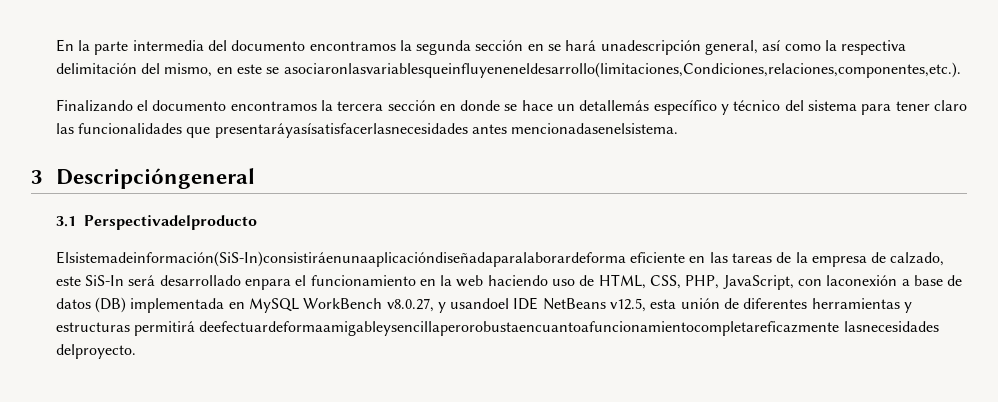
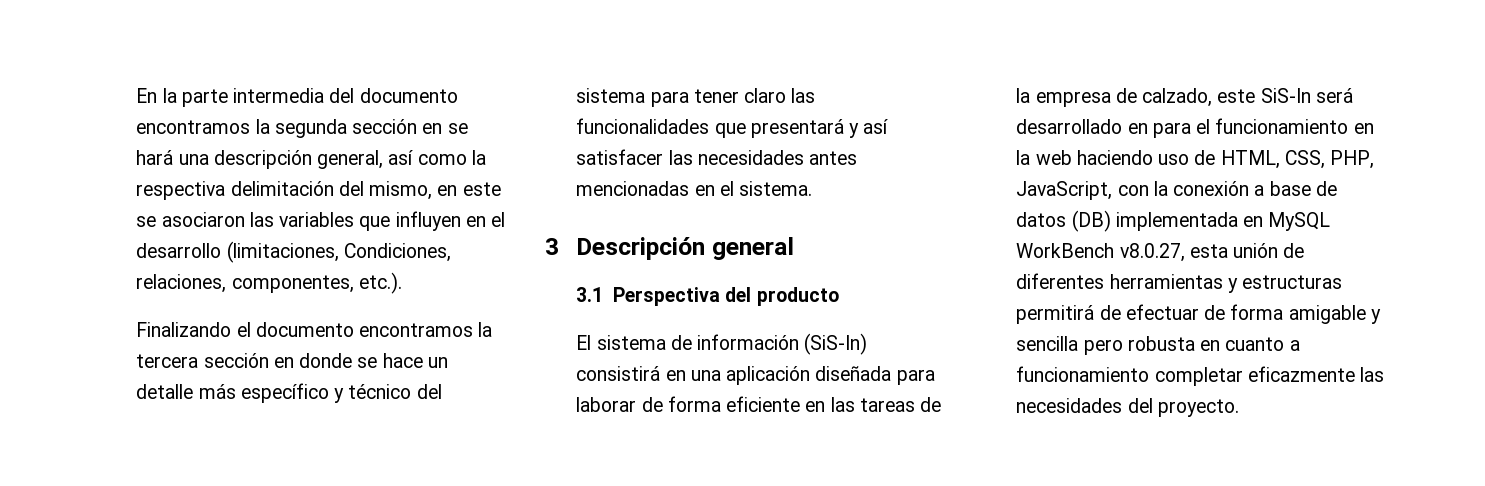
[600,40,701,55] unadescripción -> [178,150,312,169] una descripción
[283,62,961,78] asociaronlasvariablesqueinfluyeneneldesarrollo(limitaciones,Condiciones,relaciones,componentes,etc.). -> [161,211,506,231] [136,241,451,263] [136,272,402,294] asociaron las variables que influyen en el desarrollo (limitaciones, Condiciones, relaciones, componentes, etc.).
[579,100,650,111] detallemás -> [136,384,236,399] detalle más
[214,123,679,138] presentaráyasísatisfacerlasnecesidades antes mencionadasenelsistema. -> [750,119,889,138] [576,149,858,165] [576,181,813,196] presentará y así satisfacer las necesidades antes mencionadas en el sistema.
[55,168,255,189] Descripcióngeneral -> [576,237,795,260] Descripción general
[83,215,257,230] [55,251,626,267] Perspectivadelproducto // Elsistemadeinformación(SiS-In)consistiráenunaaplicacióndiseñadaparalaborardeforma -> [613,287,839,306] [576,333,868,355] [576,366,935,385] [576,396,721,412] Perspectiva del producto // El sistema de información (SiS-In) consistirá en una aplicación diseñada para laborar de forma
[244,279,291,290] enpara -> [1127,122,1191,138] en para
[826,275,898,286] laconexión -> [1153,181,1250,196] la conexión
[437,297,647,313] y usandoel IDE NetBeans v12.5, -> (1185, 252) none
[199,321,939,336] [55,344,136,359] deefectuardeformaamigableysencillaperorobustaencuantoafuncionamientocompletareficazmente lasnecesidades delproyecto. -> [1099,304,1382,324] [1016,336,1300,355] [1016,366,1385,386] [1016,398,1239,417] de efectuar de forma amigable y sencilla pero robusta en cuanto a funcionamiento completar eficazmente las necesidades del proyecto.

